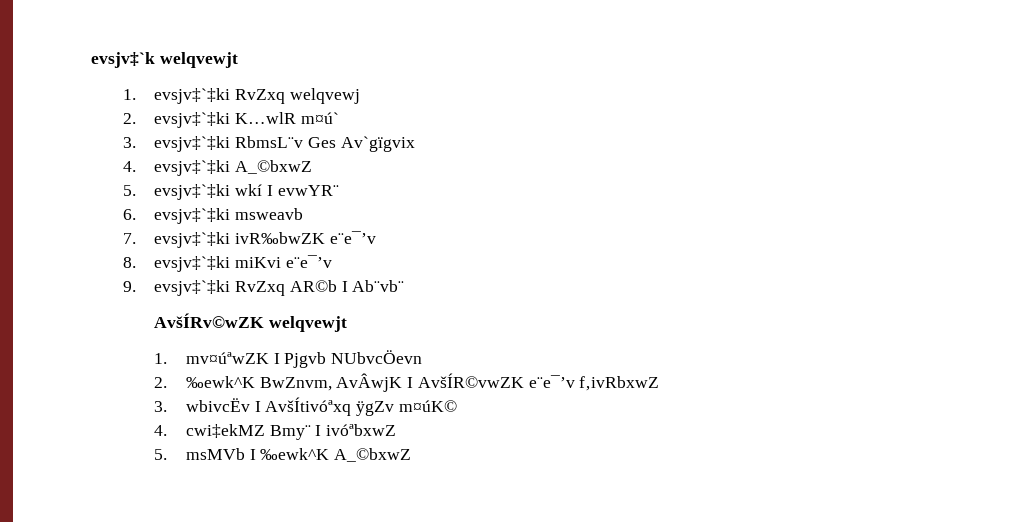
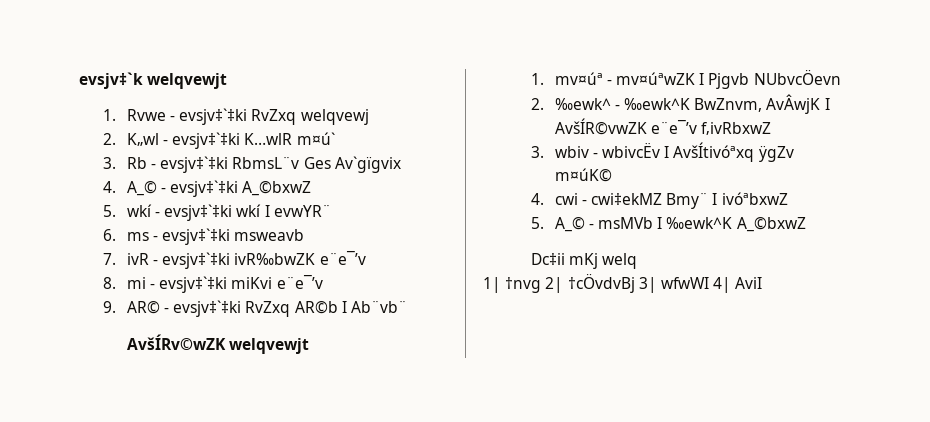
(136, 94) none -> [126,109,175,121] Rvwe -
(136, 118) none -> [126,133,168,146] K„wl -
(136, 142) none -> [126,157,156,169] Rb -
(136, 166) none -> [126,181,166,196] A_© -
(136, 190) none -> [126,204,160,217] wkí -
(136, 214) none -> [126,232,158,241] ms -
(136, 238) none -> [126,253,158,265] ivR -
(136, 262) none -> [126,277,155,289] mi -
(136, 286) none -> [126,301,169,314] AR© -
(168, 358) none -> [554,72,612,85] mv¤úª -
(168, 382) none -> [554,98,620,110] ‰ewk^ -
(168, 406) none -> [554,146,598,158] wbiv -
(168, 430) none -> [554,193,587,205] cwi -
(168, 454) none -> [554,217,594,232] A_© -
(412, 455) none -> [530,253,638,269] [483,274,763,293] // Dc‡ii mKj welq // 1| †nvg 2| †cÖvdvBj 3| wfwWI 4| AviI

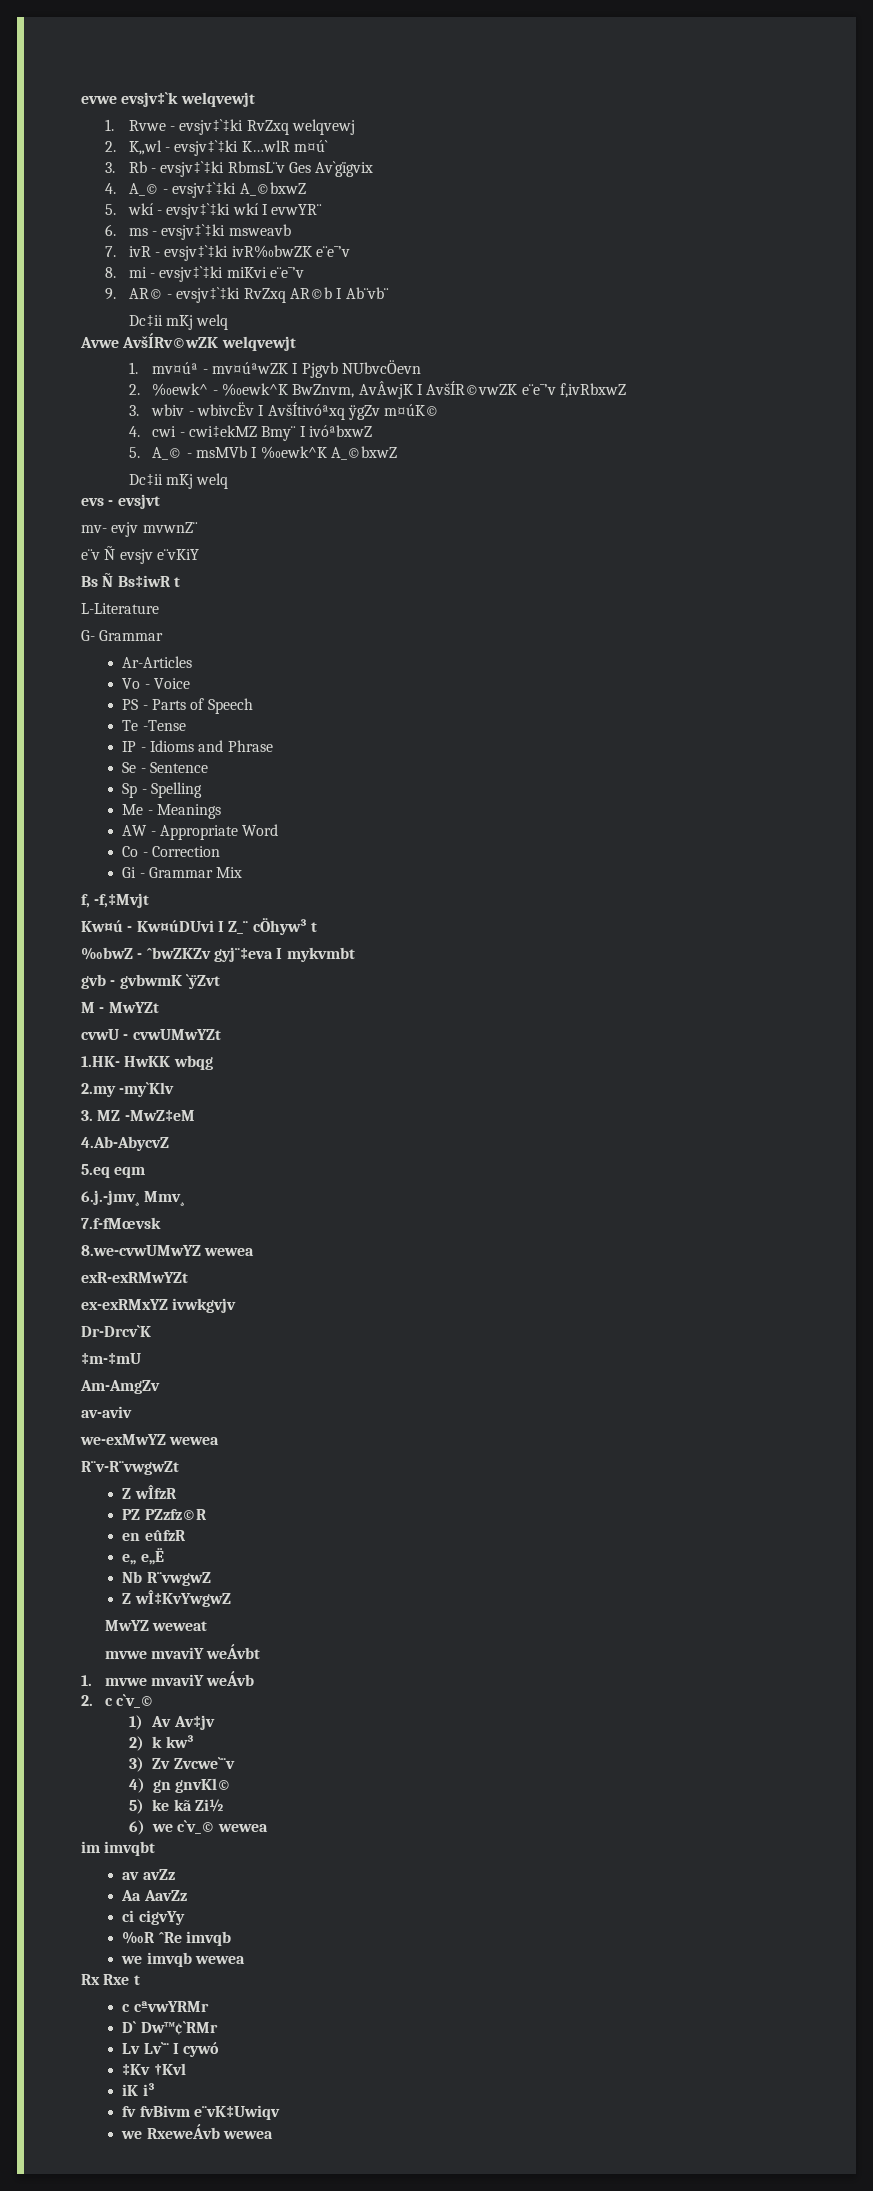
(79, 80) none -> [81,96,117,104] evwe
(407, 307) none -> [128,314,229,330] [80,337,119,348] Dc‡ii mKj welq // Avwe
[483,274,763,293] 1| †nvg 2| †cÖvdvBj 3| wfwWI 4| AviI -> [81,494,160,509] [81,522,198,537] [81,546,199,564] [81,573,180,587] [81,603,159,614] [81,630,164,641] [122,656,193,668] [122,678,191,689] [122,698,253,714] [122,720,186,731] [122,740,273,752] [122,762,209,773] [122,782,203,798] [122,804,222,819] [122,824,279,840] [122,846,221,857] [122,867,243,878] [81,893,150,908] [81,918,317,935] [81,947,355,962] [81,974,220,989] [81,1002,159,1013] [81,1029,221,1040] [81,1055,213,1070] [81,1082,175,1097] [81,1110,195,1121] [81,1136,169,1151] [81,1164,146,1178] [81,1190,186,1206] [81,1217,161,1229] [81,1245,255,1256] [81,1272,188,1283] [81,1298,237,1313] [81,1325,151,1337] [81,1353,141,1364] [80,1380,160,1394] [81,1406,132,1418] [80,1434,220,1445] [81,1461,179,1475] [122,1485,177,1499] [122,1509,207,1520] [122,1530,186,1541] [122,1548,164,1565] [122,1571,211,1586] [122,1590,231,1607] [104,1620,208,1631] [104,1644,261,1659] [81,1671,255,1686] [81,1694,155,1708] [128,1715,215,1730] [128,1735,194,1751] [128,1757,235,1772] [128,1778,231,1793] [128,1799,224,1814] [128,1820,269,1835] [81,1841,156,1856] [122,1869,175,1880] [121,1890,187,1901] [122,1910,185,1925] [122,1931,232,1946] [121,1952,246,1967] [81,1974,140,1985] [122,2001,209,2012] [122,2021,218,2035] [122,2042,220,2057] [122,2063,186,2075] [122,2083,155,2096] [122,2105,281,2120] [121,2124,274,2139] evs - evsjvt // mv- evjv mvwnZ¨ // e¨v Ñ evsjv e¨vKiY // Bs Ñ Bs‡iwR t // L-Literature // G- Grammar // Ar-Articles // Vo - Voice // PS - Parts of Speech // Te -Tense // IP - Idioms and Phrase // Se - Sentence // Sp - Spelling // Me - Meanings // AW - Appropriate Word // Co - Correction // Gi - Grammar Mix // f‚ -f‚‡Mvjt // Kw¤ú - Kw¤úDUvi I Z_¨ cÖhyw³ t // ‰bwZ - ˆbwZKZv gyj¨‡eva I mykvmbt // gvb - gvbwmK `ÿZvt // M - MwYZt // cvwU - cvwUMwYZt // 1.HK- HwKK wbqg // 2.my -my`Klv // 3. MZ -MwZ‡eM // 4.Ab-AbycvZ // 5.eq eqm // 6.j.-jmv¸ Mmv¸ // 7.f-fMœvsk // 8.we-cvwUMwYZ wewea // exR-exRMwYZt // ex-exRMxYZ ivwkgvjv // Dr-Drcv`K // ‡m-‡mU // Am-AmgZv // av-aviv // we-exMwYZ wewea // R¨v-R¨vwgwZt // Z wÎfzR // PZ PZzfz©R // en eûfzR // e„ e„Ë // Nb R¨vwgwZ // Z wÎ‡KvYwgwZ // MwYZ weweat // mvwe mvaviY weÁvbt // 1. mvwe mvaviY weÁvb // 2. c c`v_© // 1) Av Av‡jv // 2) k kw³ // 3) Zv Zvcwe`¨v // 4) gn gnvKl© // 5) ke kã Zi½ // 6) we c`v_© wewea // im imvqbt // av avZz // Aa AavZz // ci cigvYy // ‰R ˆRe imvqb // we imvqb wewea // Rx Rxe t // c cªvwYRMr // D` Dw™¢`RMr // Lv Lv`¨ I cywó // ‡Kv †Kvl // iK i³ // fv fvBivm e¨vK‡Uwiqv // we RxeweÁvb wewea

